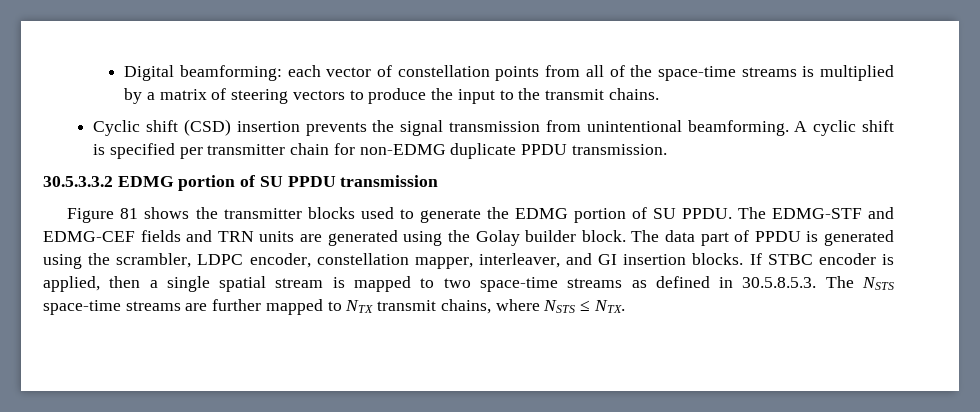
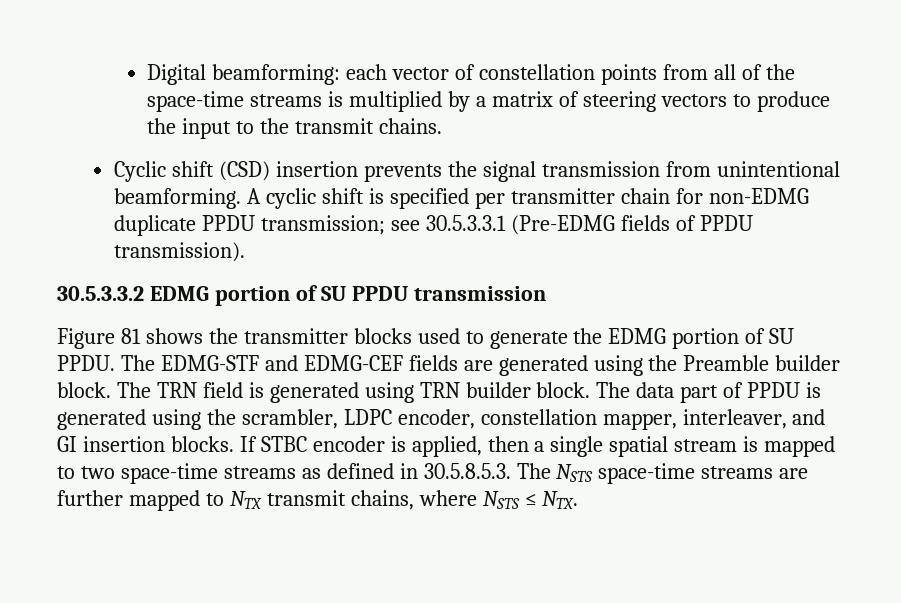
[571,144,667,155] transmission. -> [261,215,753,235] [114,242,246,262] transmission; see 30.5.3.3.1 (Pre-EDMG fields of PPDU transmission).
[186,230,295,242] and TRN units -> (458, 363) none
[475,230,520,246] Golay -> [683,355,841,371] [57,382,460,403] Preamble builder block. The TRN field is generated using TRN

